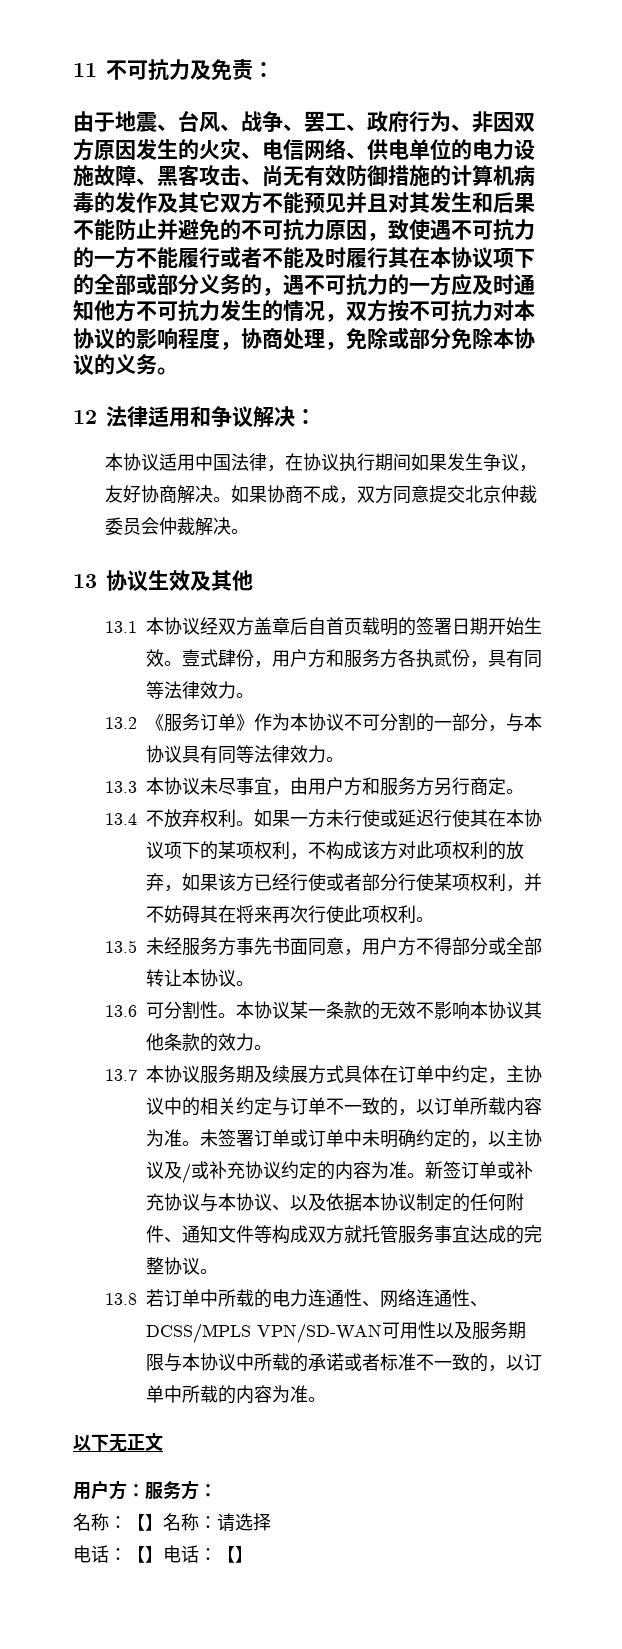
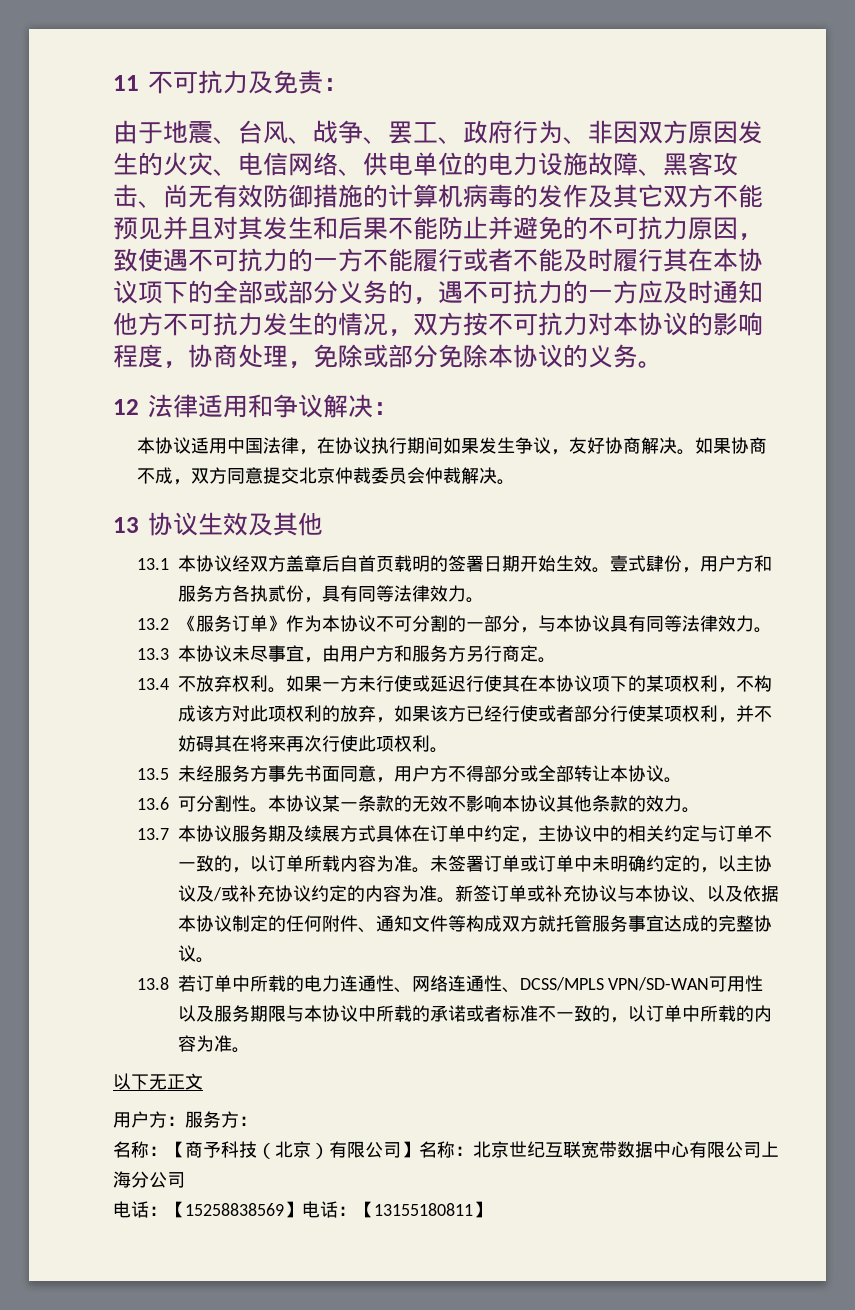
[145,1513,271,1532] [73,1545,145,1563] 】名称：请选择 // 电话：【 -> [185,1141,779,1159] [113,1171,185,1188] [113,1201,284,1218] 商予科技（北京）有限公司】名称：北京世纪互联宽带数据中心有限公司上海分公司 // 电话：【15258838569
(235, 1554) none -> [374,1203,473,1216] 13155180811

